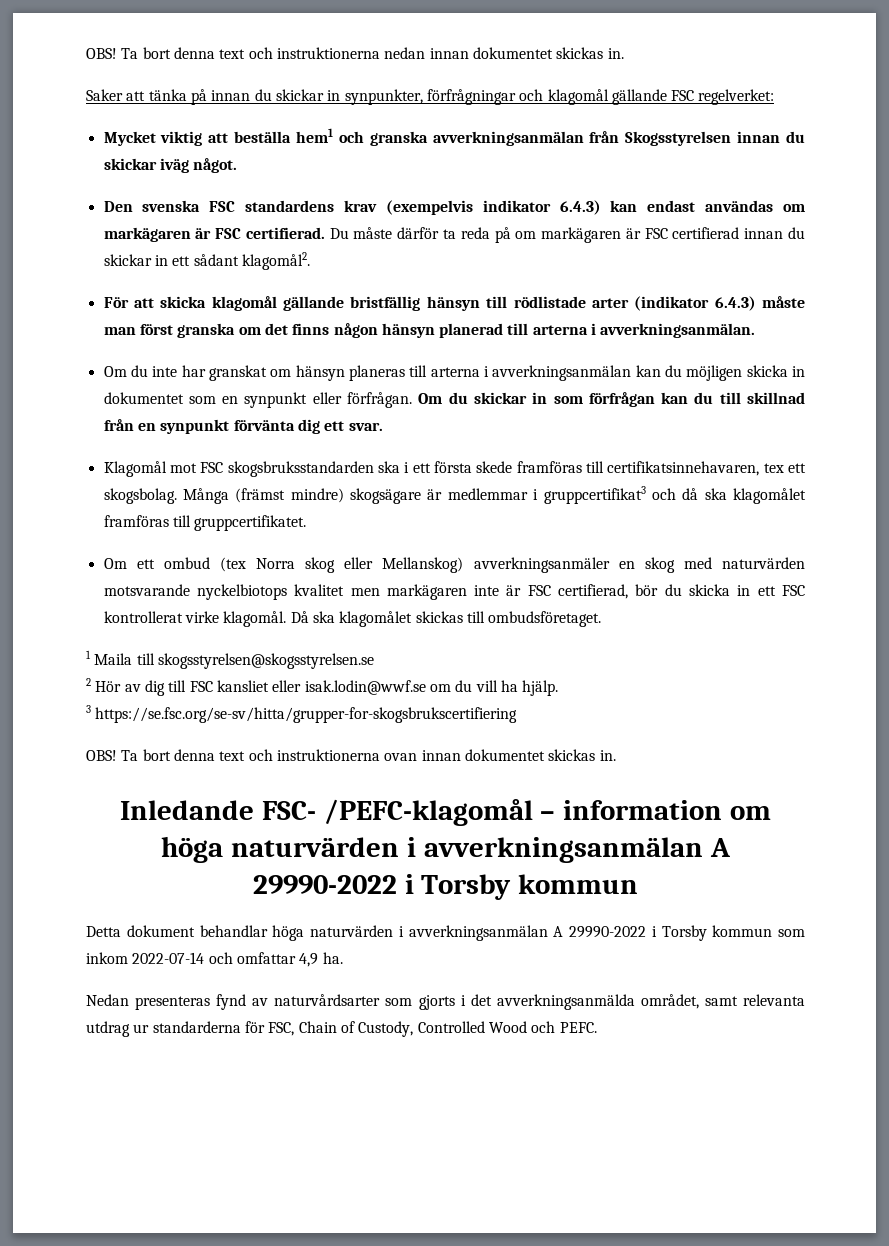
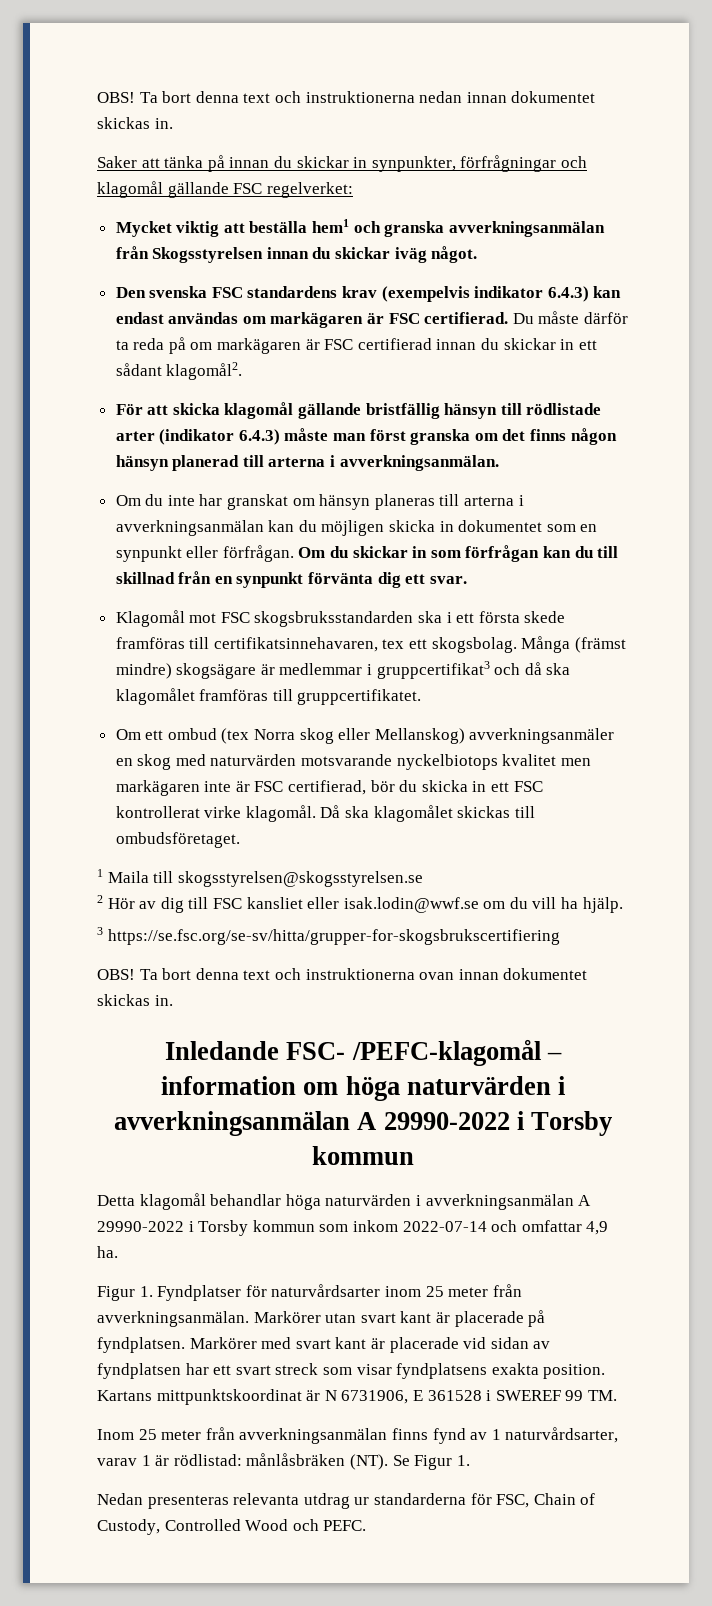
[126,925,195,937] dokument -> [139,1193,206,1210] klagomål
[86,994,738,1010] Nedan presenteras fynd av naturvårdsarter som gjorts i det avverkningsanmälda området, samt -> [97,1284,522,1301] [97,1310,546,1327] [97,1337,551,1353] [97,1363,606,1379] [97,1389,617,1405] [97,1427,619,1444] [97,1453,470,1470] [97,1493,229,1509] Figur 1. Fyndplatser för naturvårdsarter inom 25 meter från avverkningsanmälan. Markörer utan svart kant är placerade på fyndplatsen. Markörer med svart kant är placerade vid sidan av fyndplatsen har ett svart streck som visar fyndplatsens exakta position. Kartans mittpunktskoordinat är N 6731906, E 361528 i SWEREF 99 TM. // Inom 25 meter från avverkningsanmälan finns fynd av 1 naturvårdsarter, varav 1 är rödlistad: månlåsbräken (NT). Se Figur 1. // Nedan presenteras

